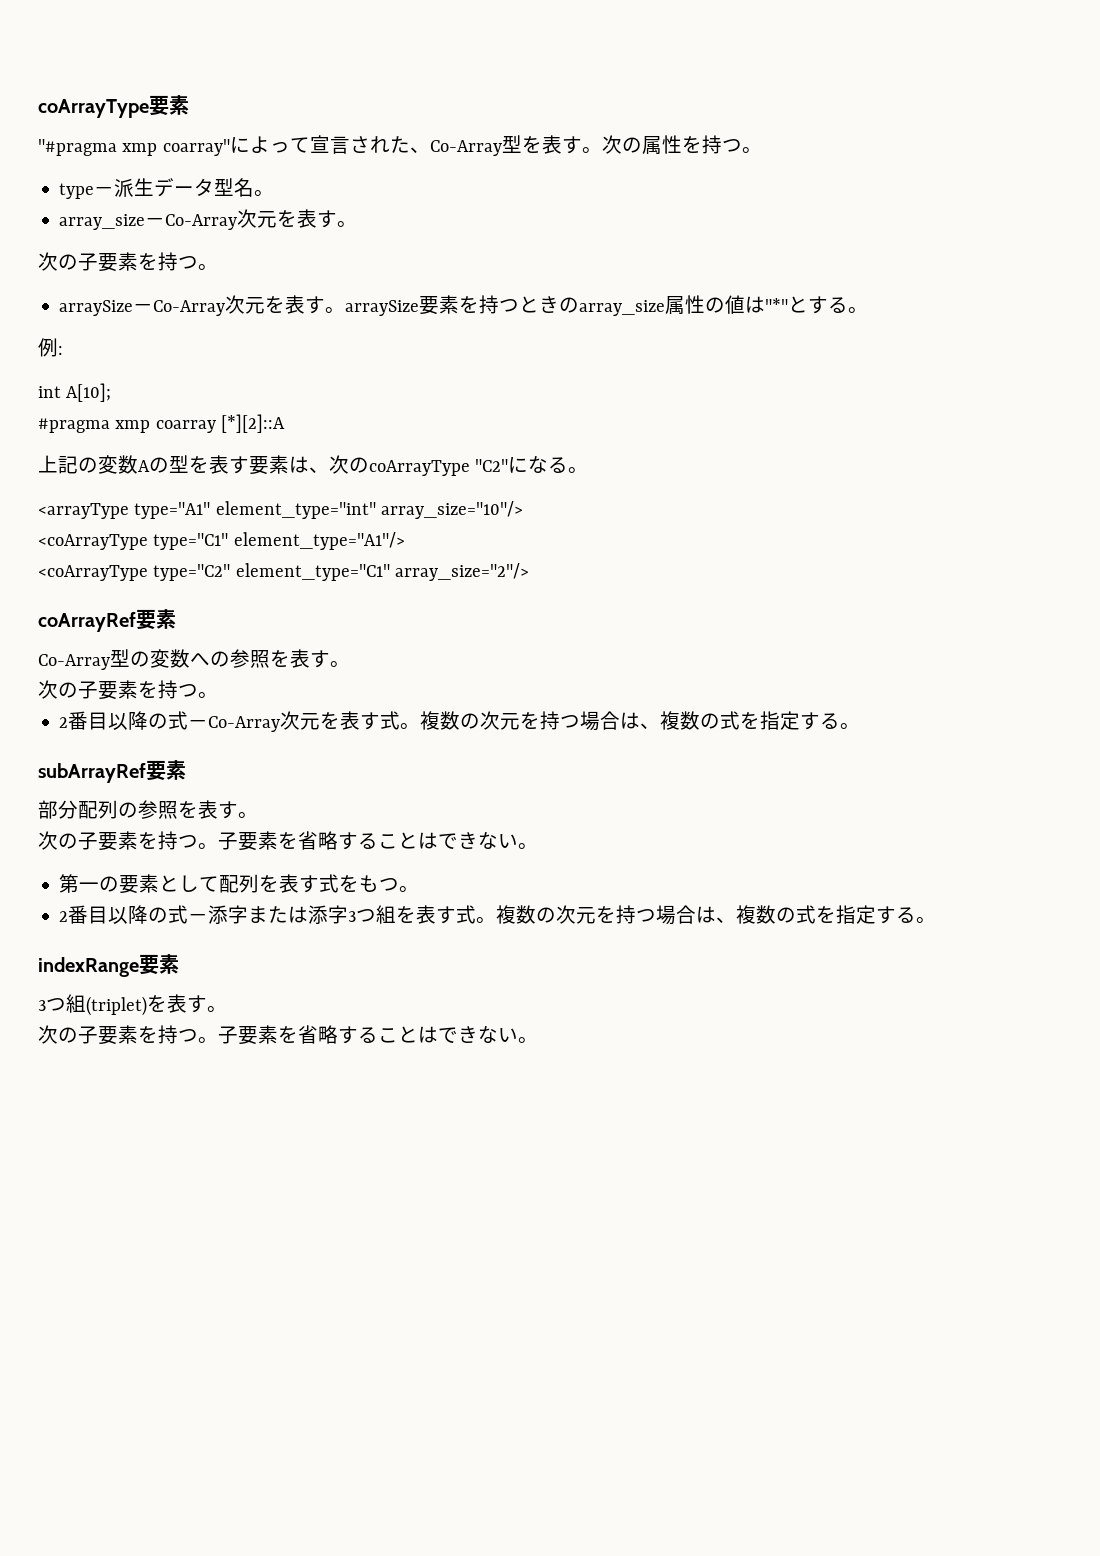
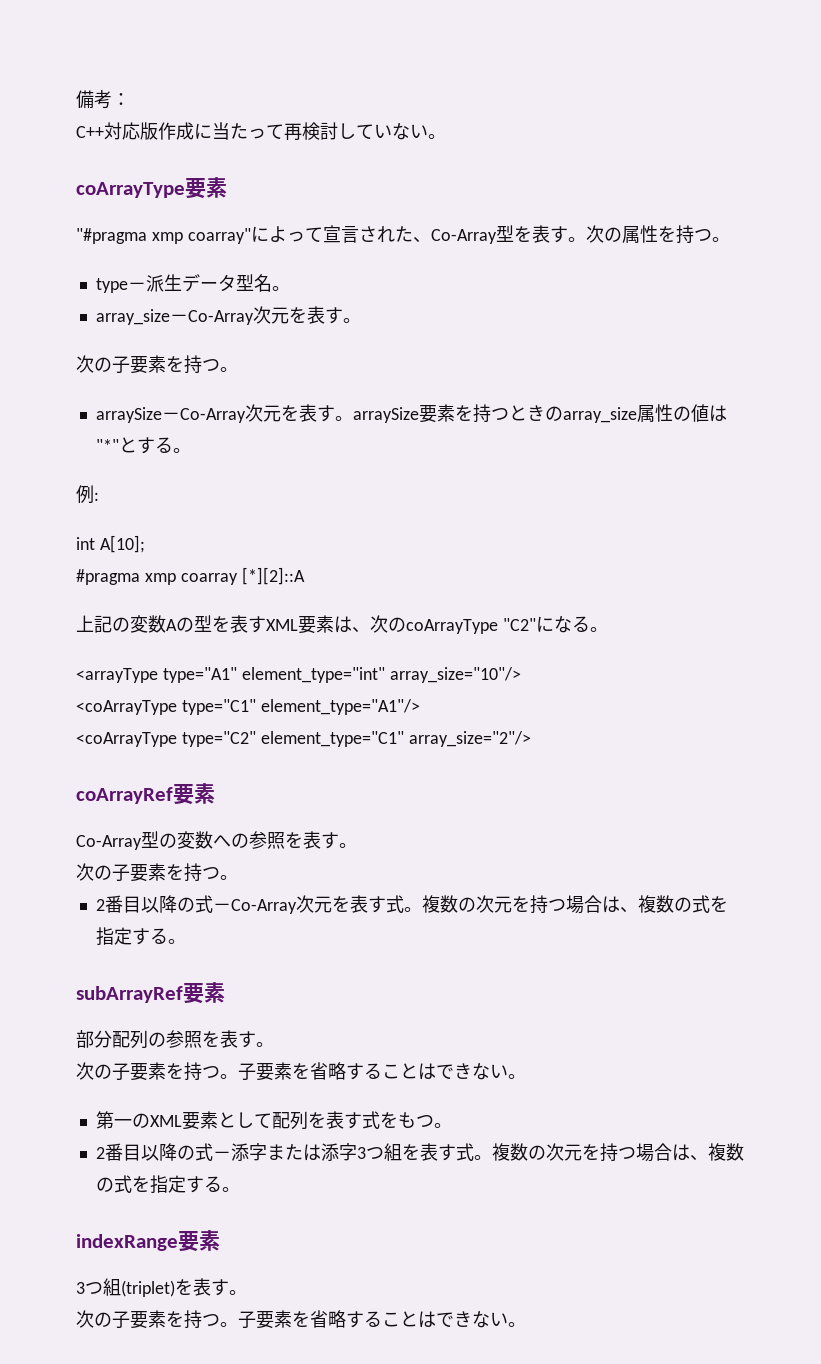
(38, 108) none -> [76,90,130,109] [76,122,446,141] 備考： // C++対応版作成に当たって再検討していない。 //
(249, 465) none -> [266,619,298,631] XML
(120, 884) none -> [149,1115,182,1127] XML

